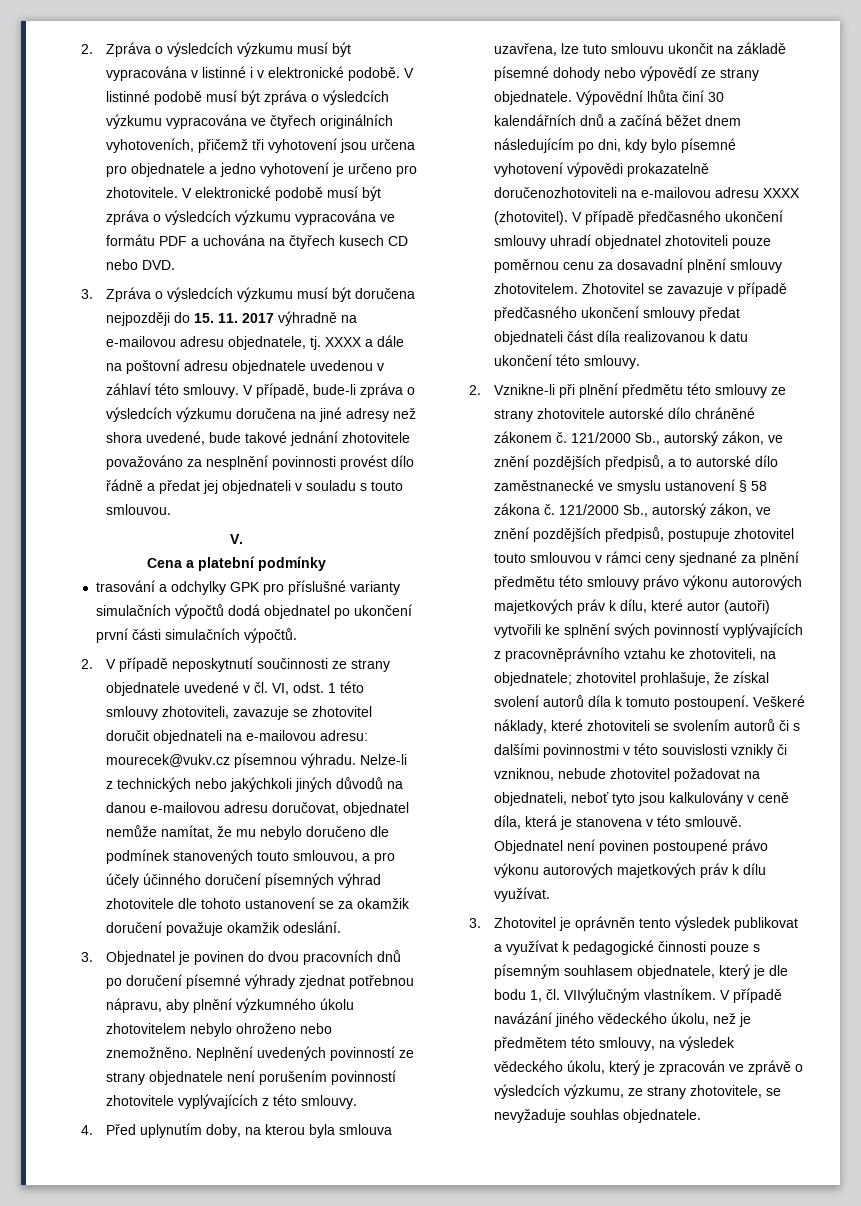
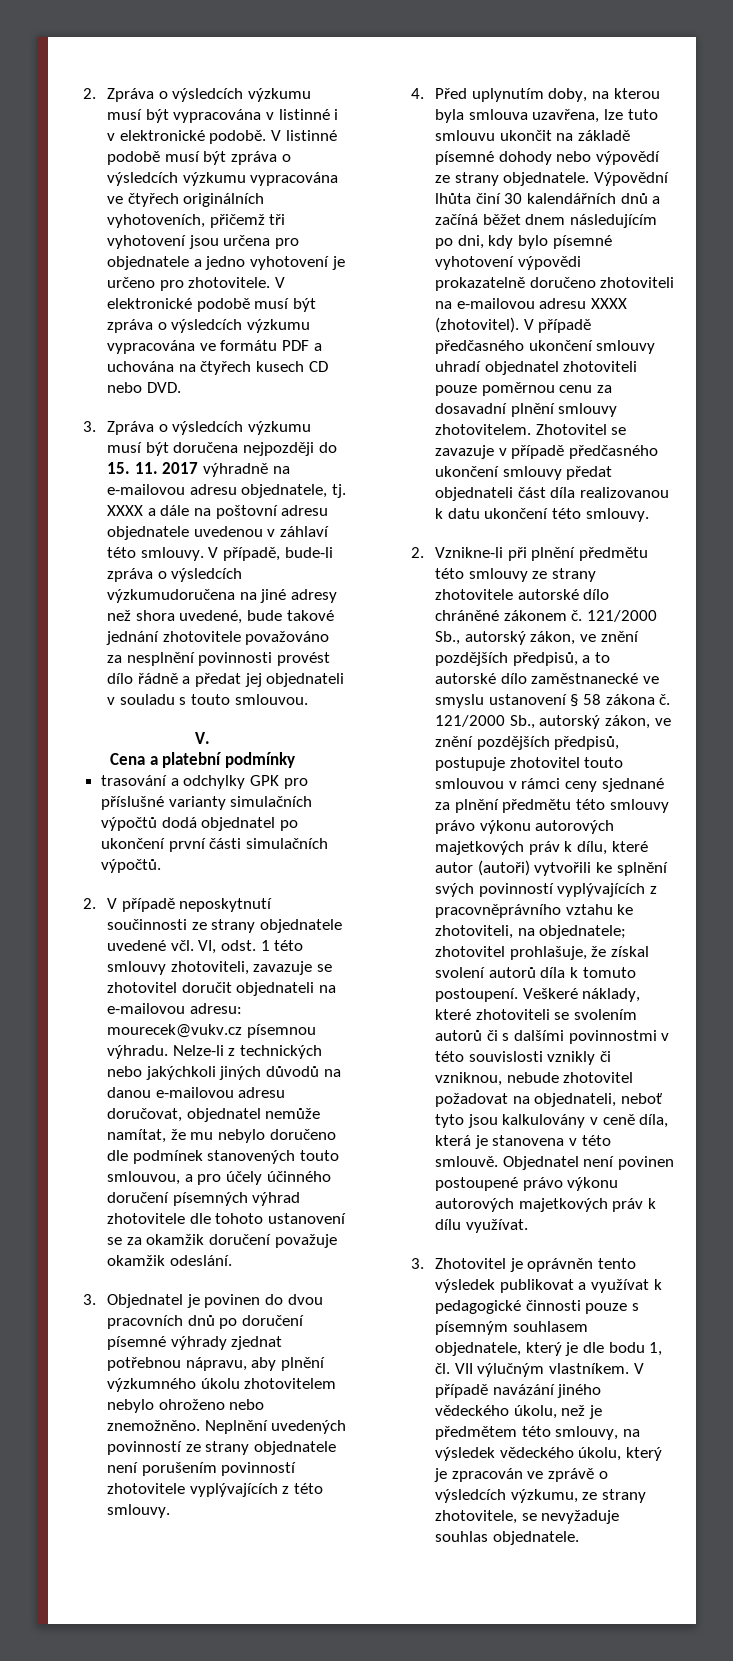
[176,407,297,422] výzkumu doručena -> [107,589,236,603] výzkumudoručena
[243,682,269,693] v čl. -> [170,940,194,951] včl.
[494,187,618,198] doručenozhotoviteli -> [529,277,675,288] doručeno zhotoviteli
[564,988,641,1003] VIIvýlučným -> [454,1363,545,1377] VII výlučným

